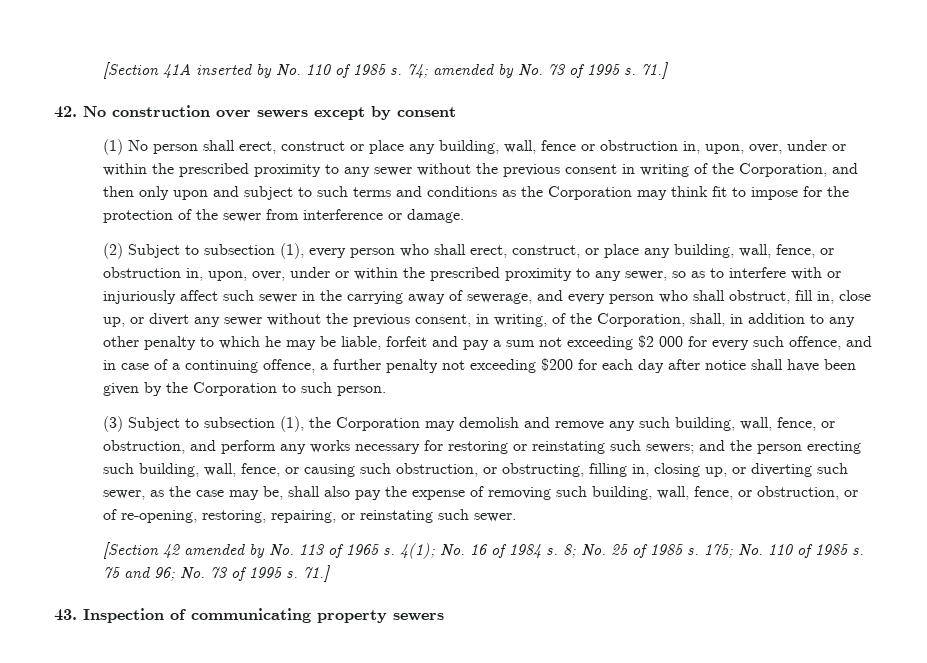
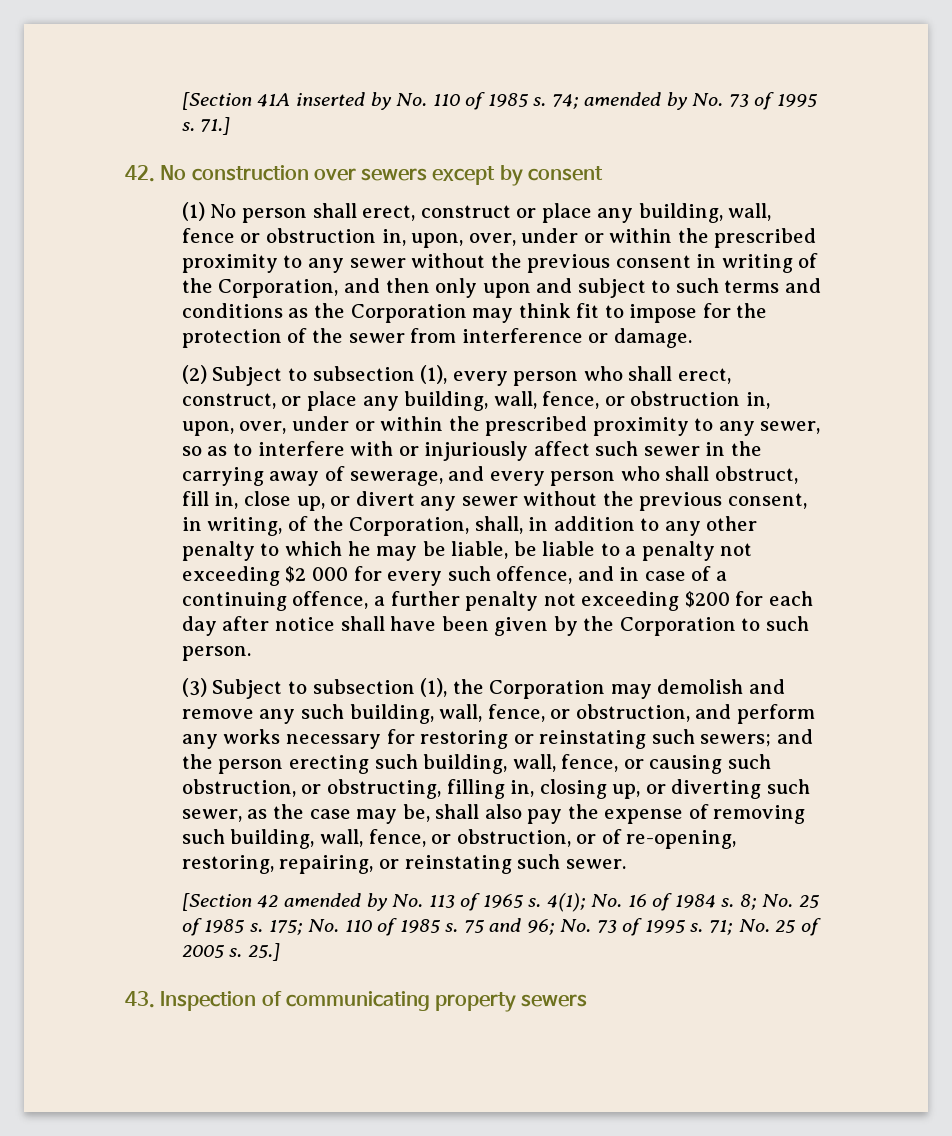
[386,336,536,350] forfeit and pay a sum -> [513,541,715,561] be liable to a penalty
[303,565,331,582] 71.] -> [709,918,821,936] [181,943,280,961] 71; No. 25 of 2005 s. 25.]

